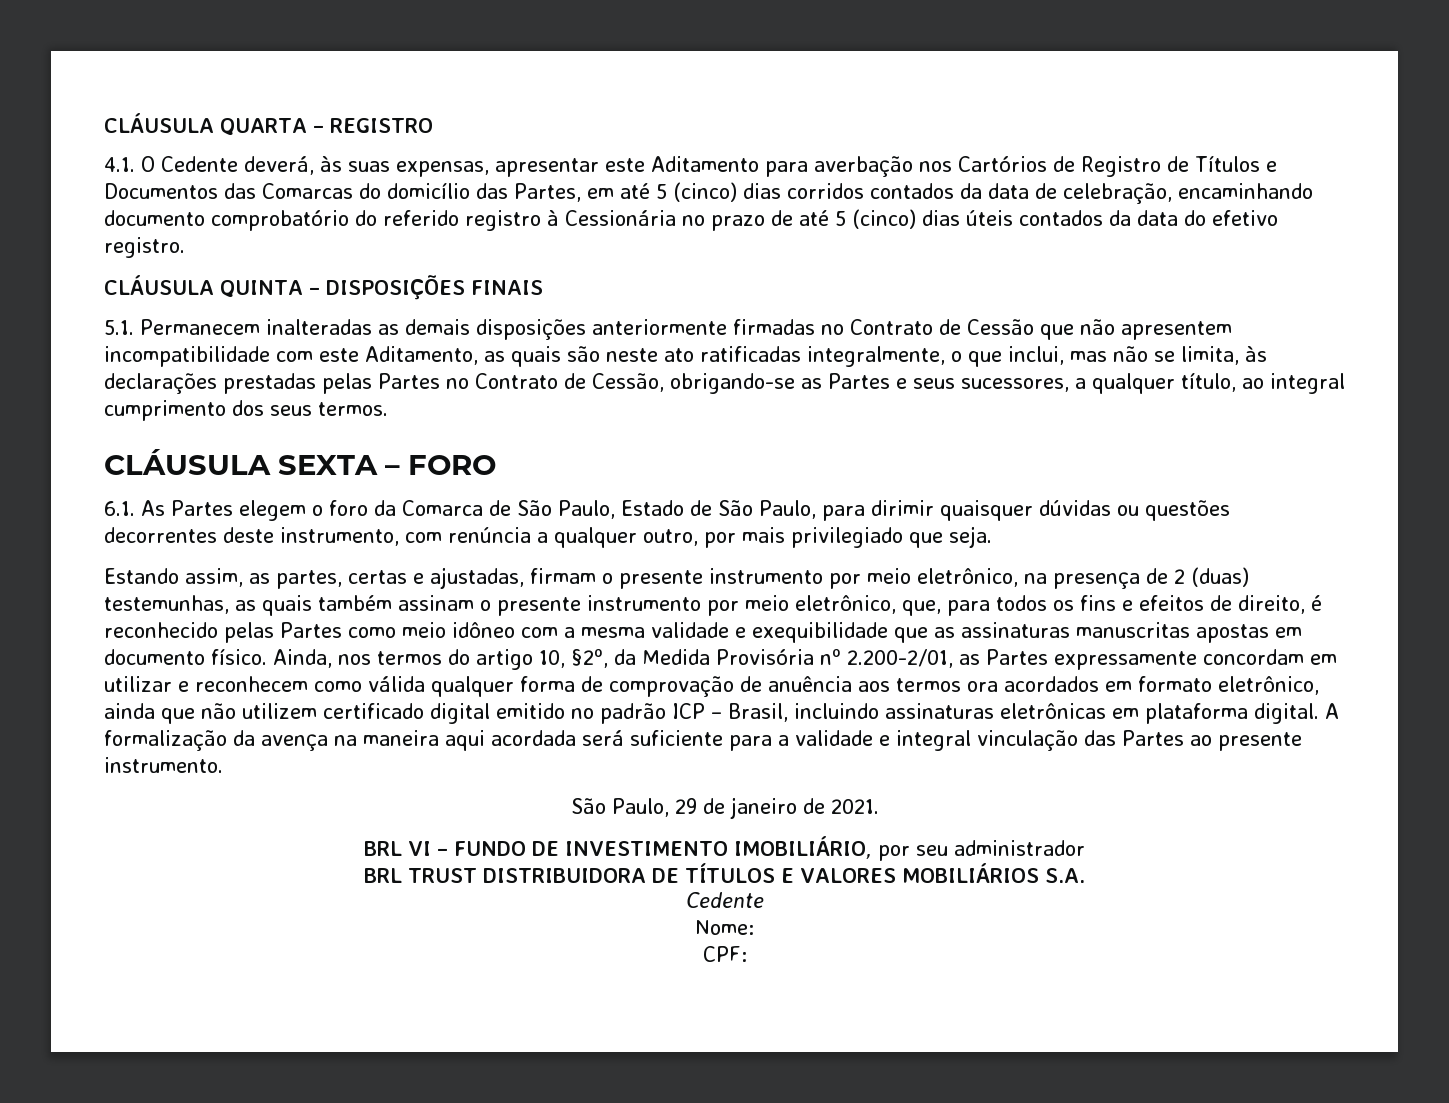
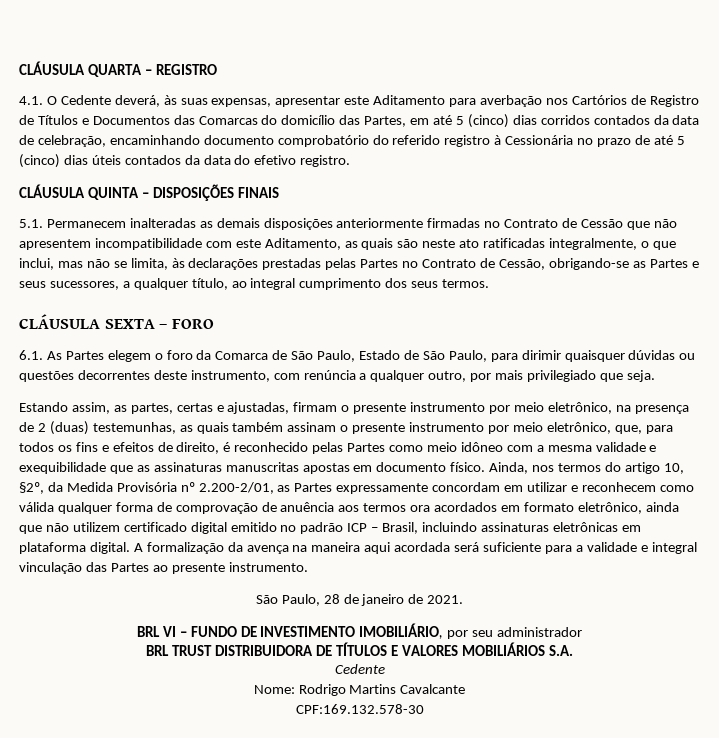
[674,798,697,814] 29 -> [323,594,340,604] 28
[702,946,747,962] // CPF: -> [298,684,466,696] [295,704,424,714] Rodrigo Martins Cavalcante // CPF:169.132.578-30

